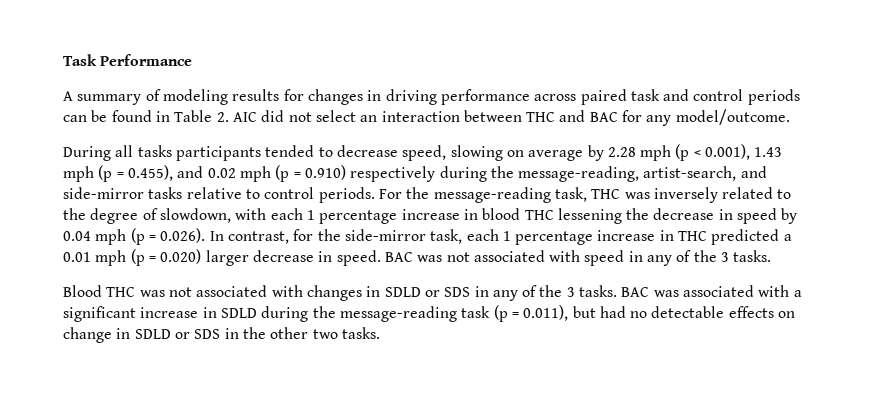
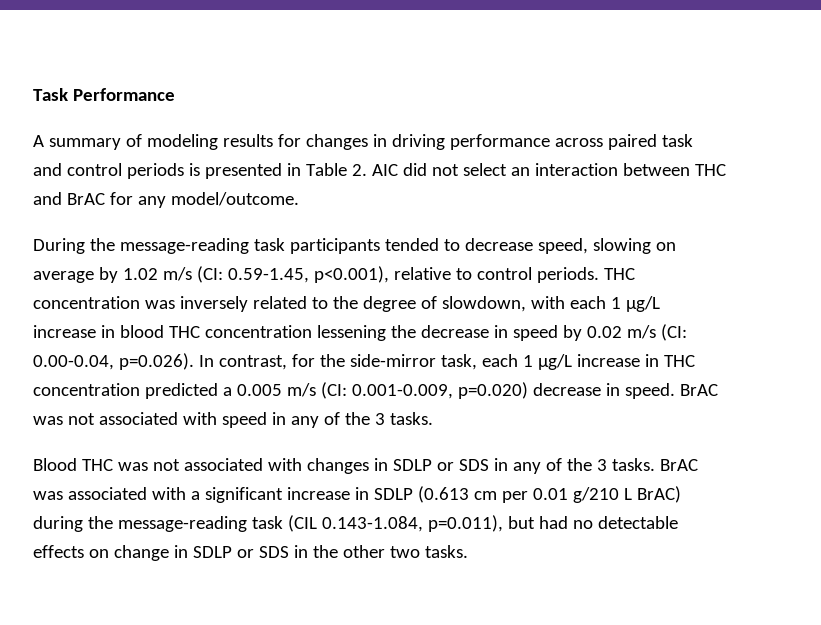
[63,110,152,122] can be found -> [188,163,282,179] is presented
[589,112,618,122] BAC -> [66,193,105,205] BrAC
[115,145,172,157] all tasks -> [89,238,285,254] the message-reading task
[607,144,783,161] [63,165,767,182] [63,187,621,203] 2.28 mph (p < 0.001), 1.43 mph (p = 0.455), and 0.02 mph (p = 0.910) respectively during the message-reading, artist-search, and side-mirror tasks relative to control periods. For the message-reading task, THC -> [122,266,635,283] [33,296,140,309] 1.02 m/s (CI: 0.59-1.45, p<0.001), relative to control periods. THC concentration
[319,210,398,224] percentage -> [625,296,660,312] µg/L
(554, 215) none -> [204,325,312,338] concentration
[63,228,206,245] 0.04 mph (p = 0.026). -> [586,324,687,341] [33,353,194,370] 0.02 m/s (CI: 0.00-0.04, p=0.026).
[515,231,594,245] percentage -> [537,354,572,370] µg/L
(708, 236) none -> [33,383,140,396] concentration
[63,249,249,266] 0.01 mph (p = 0.020) larger -> [236,382,528,399] 0.005 m/s (CI: 0.001-0.009, p=0.020)
[384,252,413,262] BAC -> [679,384,718,396] BrAC
[384,287,421,297] SDLD -> [392,459,432,471] SDLP
[621,287,650,297] BAC -> [659,459,698,471] BrAC
[220,308,257,318] SDLD -> [373,486,681,503] SDLP (0.613 cm per 0.01 g/210 L BrAC)
[493,305,569,322] (p = 0.011), -> [287,515,503,532] (CIL 0.143-1.084, p=0.011),
[134,329,171,339] SDLD -> [192,546,232,558] SDLP

